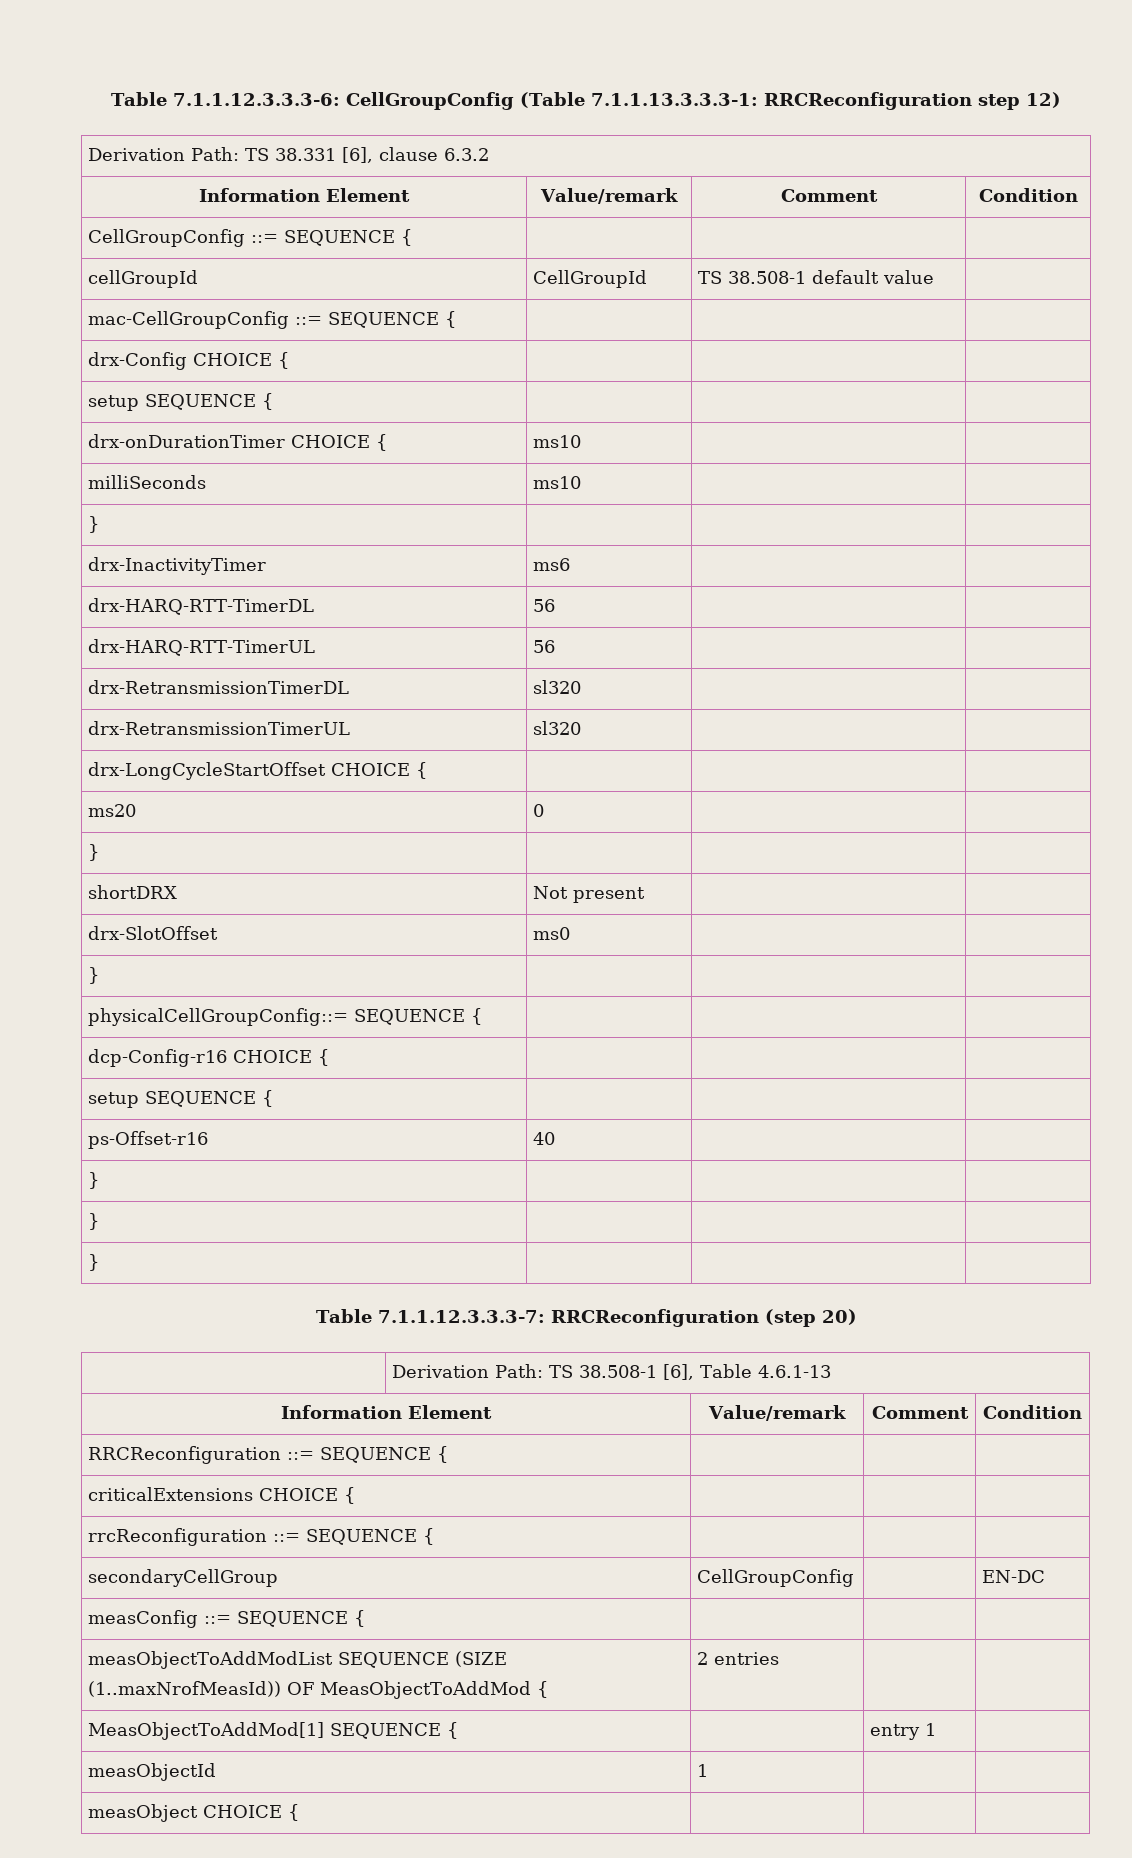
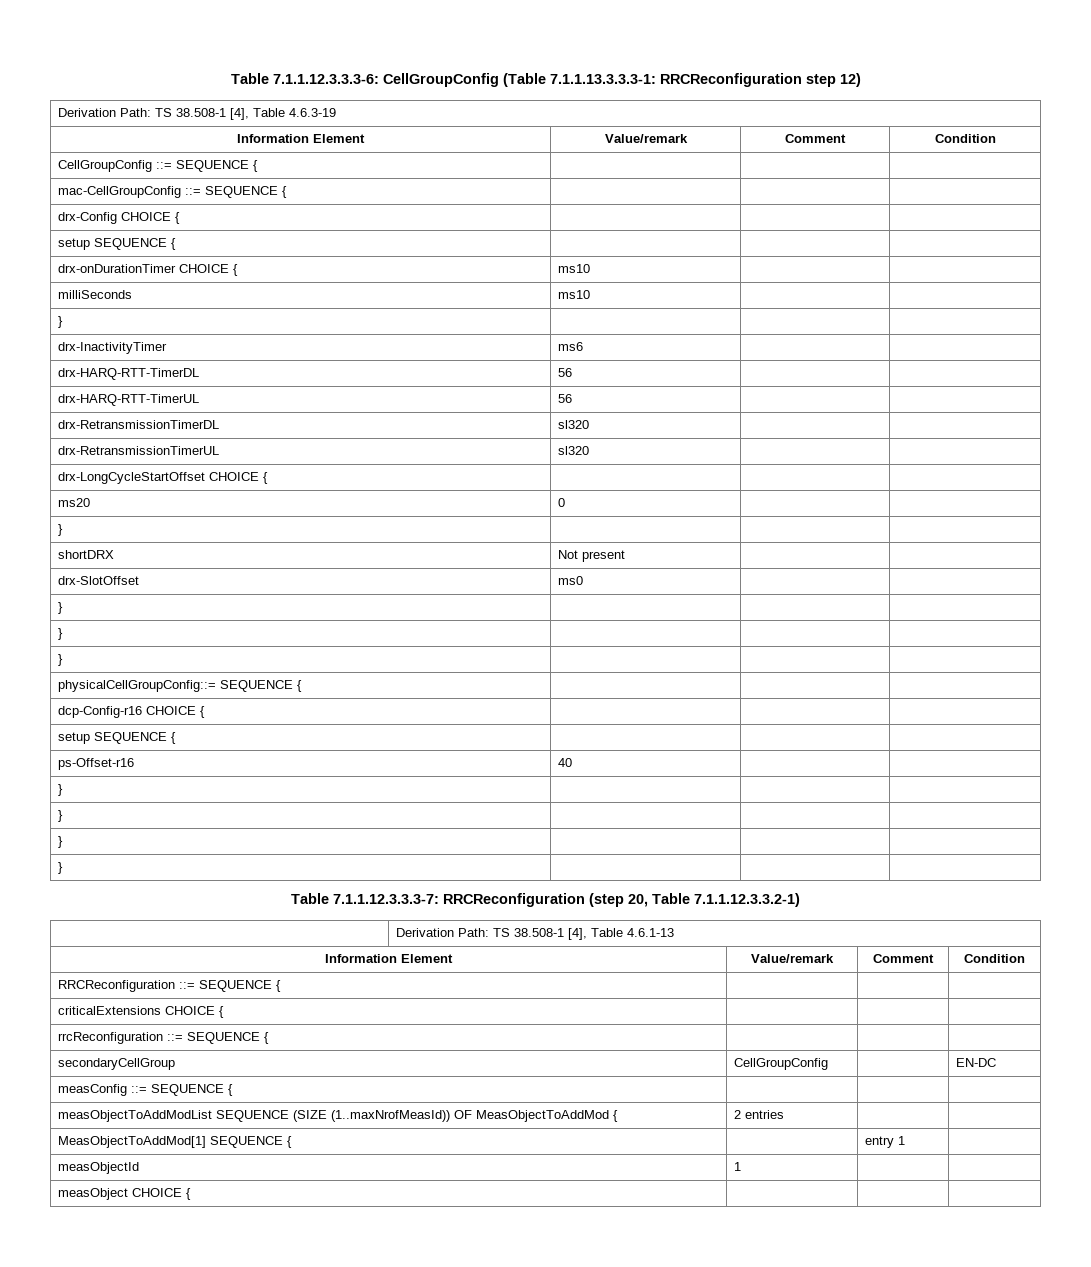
[275,147,490,163] 38.331 [6], clause 6.3.2 -> [176,108,337,120] 38.508-1 [4], Table 4.6.3-19
[88,270,199,288] [533,270,648,288] [698,270,935,284] // cellGroupId | CellGroupId | TS 38.508-1 default value | -> (259, 166) none
(100, 975) none -> [58,628,64,640] [58,654,64,666] // } | | | // } | | |
(100, 1262) none -> [58,862,64,874] // } | | |
[821,1309,857,1325] [392,1364,695,1380] 20) // | Derivation Path: TS 38.508-1 [6], -> [628,893,800,907] [396,928,588,940] 20, Table 7.1.1.12.3.3.2-1) // | Derivation Path: TS 38.508-1 [4],

